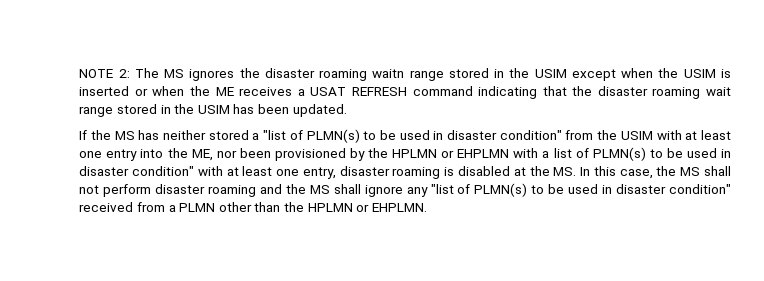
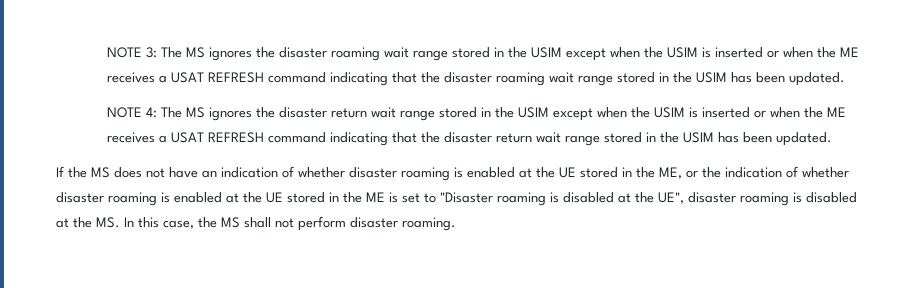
[79,69,130,78] NOTE 2: -> [107,47,158,58] NOTE 3:
[372,69,405,78] waitn -> [384,47,410,58] wait
[79,129,731,143] [79,147,732,161] [79,166,336,179] If the MS has neither stored a "list of PLMN(s) to be used in disaster condition" from the USIM with at least one entry into the ME, nor been provisioned by the HPLMN or EHPLMN with a list of PLMN(s) to be used in disaster condition" with at least one entry, -> [107,107,847,121] [107,132,833,146] [56,166,849,181] [56,192,684,206] NOTE 4: The MS ignores the disaster return wait range stored in the USIM except when the USIM is inserted or when the ME receives a USAT REFRESH command indicating that the disaster return wait range stored in the USIM has been updated. // If the MS does not have an indication of whether disaster roaming is enabled at the UE stored in the ME, or the indication of whether disaster roaming is enabled at the UE stored in the ME is set to "Disaster roaming is disabled at the UE",
[208,183,732,197] [79,202,428,212] roaming and the MS shall ignore any "list of PLMN(s) to be used in disaster condition" received from a PLMN other than the HPLMN or EHPLMN. -> [402,217,456,231] roaming.

